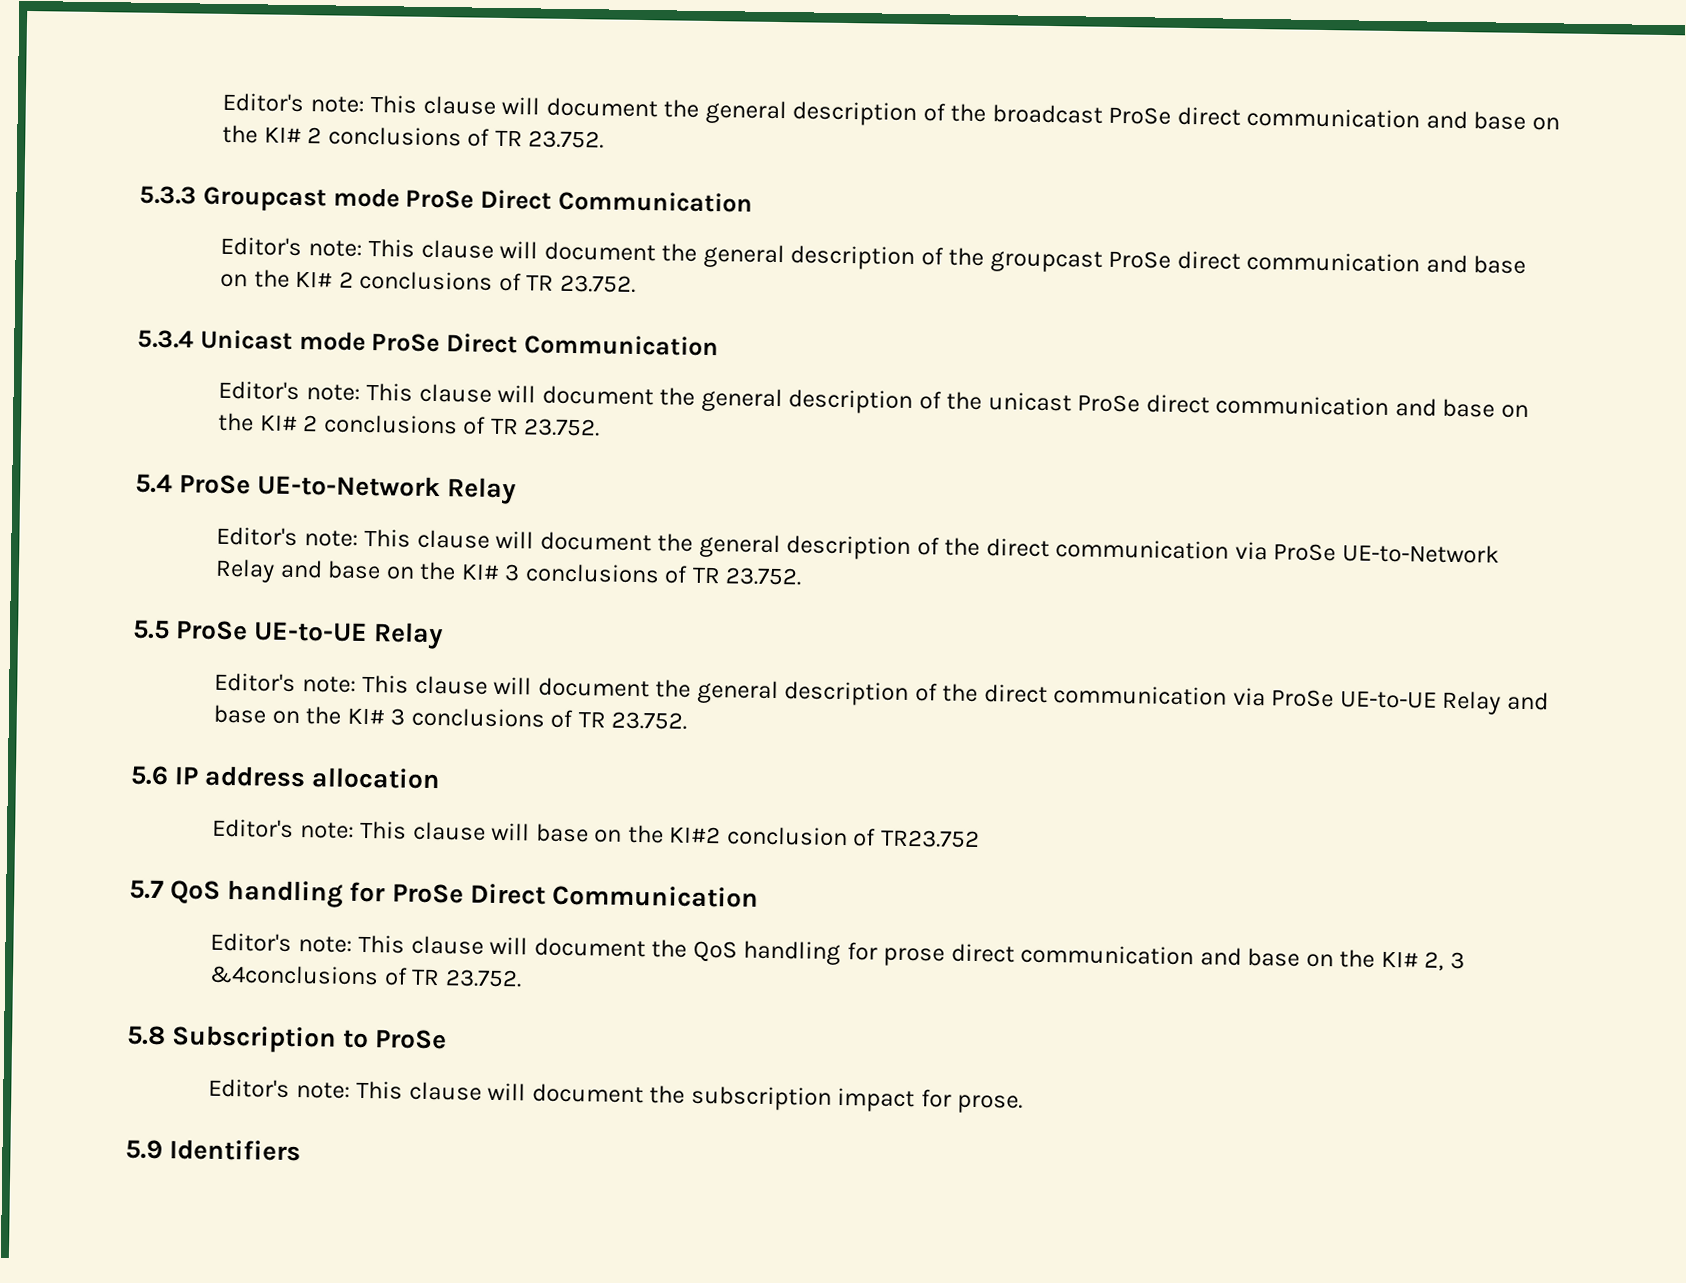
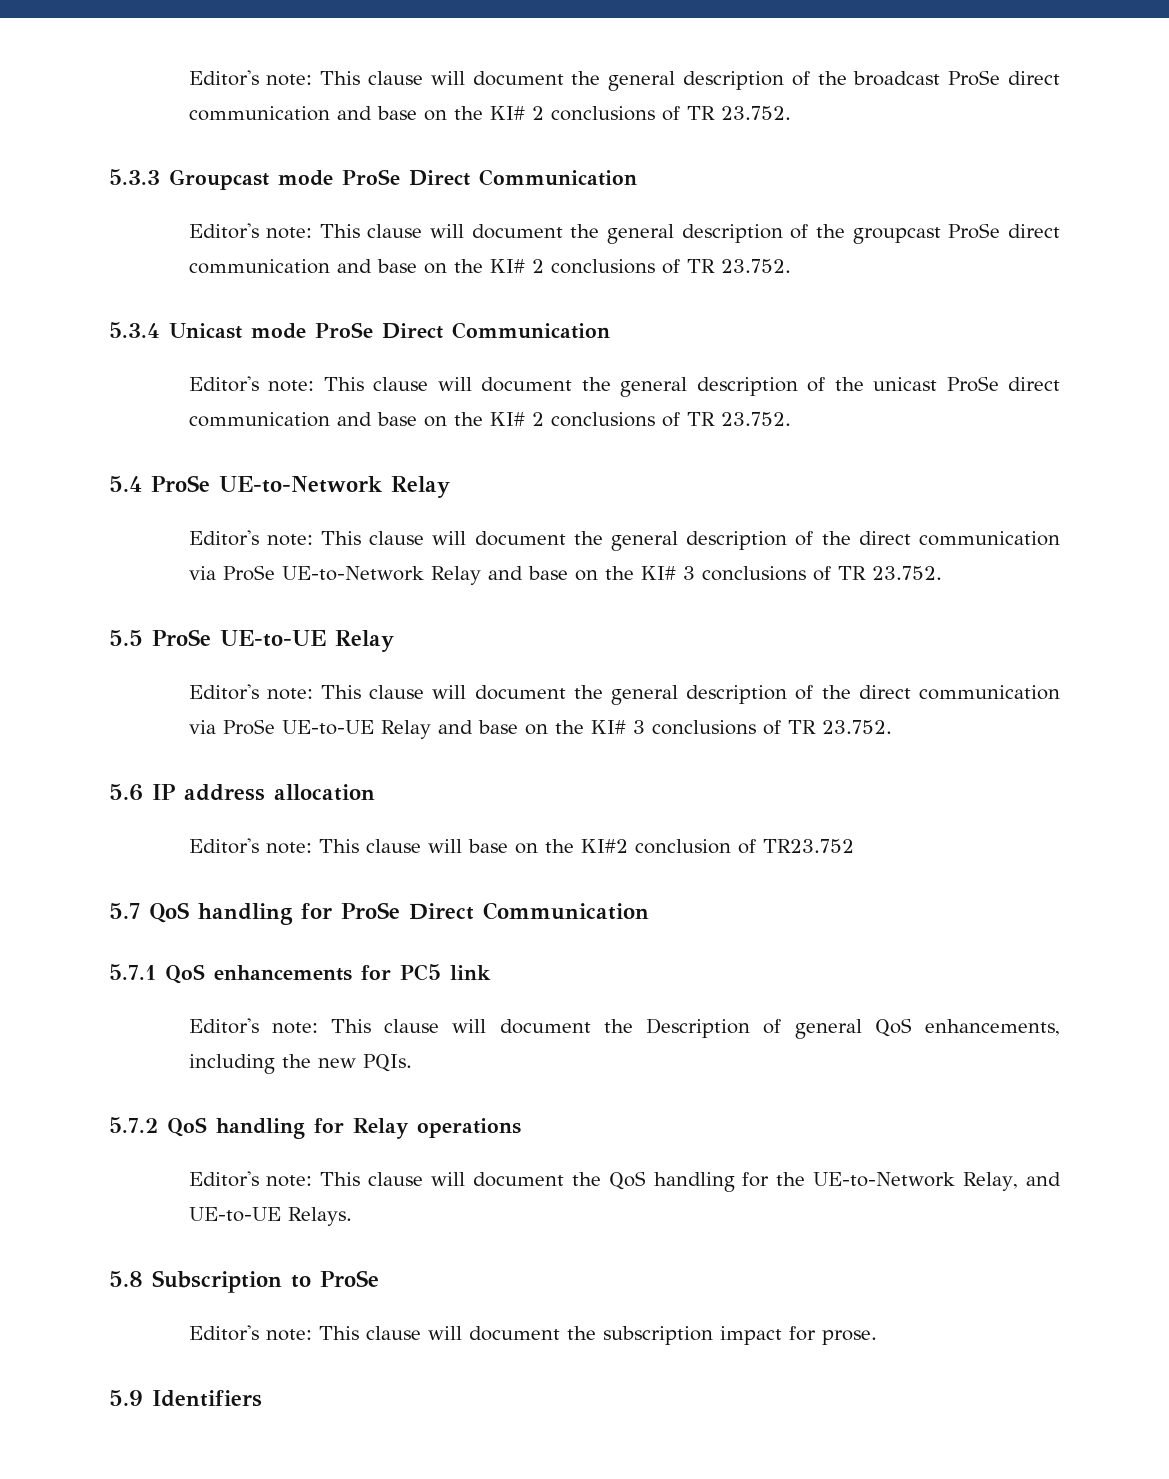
(759, 896) none -> [109,964,491,984] [188,1018,1060,1039] [188,1054,412,1074] [109,1117,521,1139] // 5.7.1 QoS enhancements for PC5 link // Editor's note: This clause will document the Description of general QoS enhancements, including the new PQIs. // 5.7.2 QoS handling for Relay operations
[883,943,1465,971] [209,964,522,988] prose direct communication and base on the KI# 2, 3 &4conclusions of TR 23.752. -> [776,1172,1062,1191] [188,1207,352,1226] the UE-to-Network Relay, and UE-to-UE Relays.

